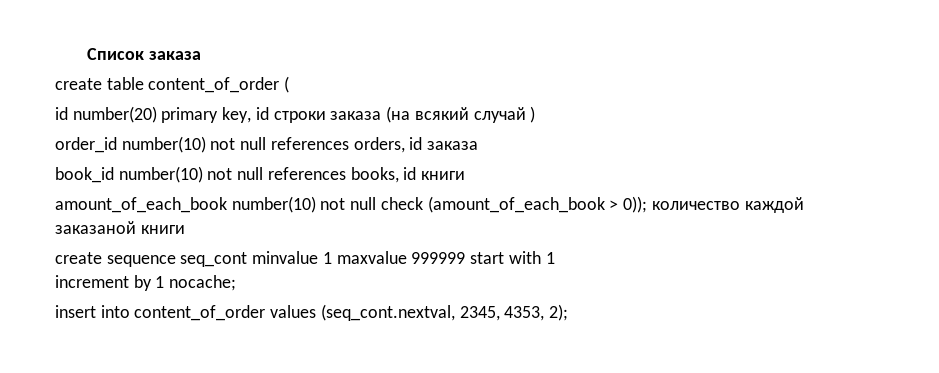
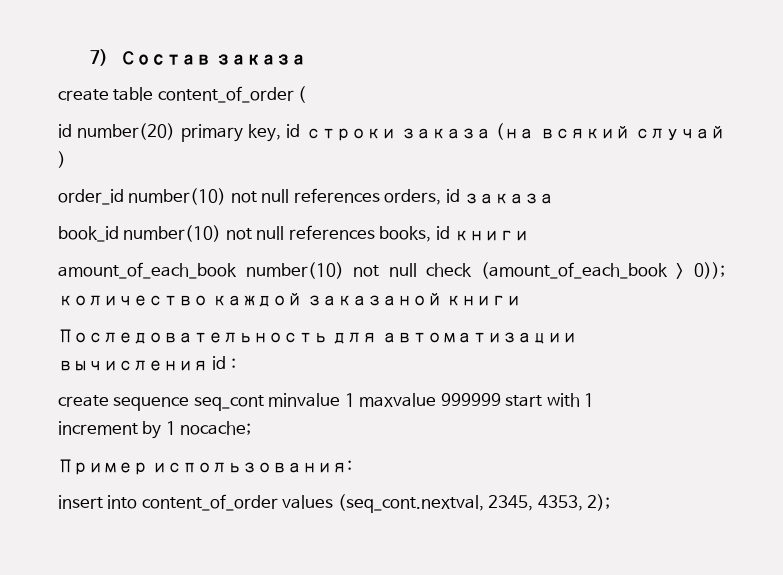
[87,48,145,60] Список -> [89,49,212,66] 7) Состав
(185, 229) none -> [58,329,577,344] [58,356,236,371] // Последовательность для автоматизации вычисления id :
(237, 283) none -> [58,459,353,475] // Пример использования:

